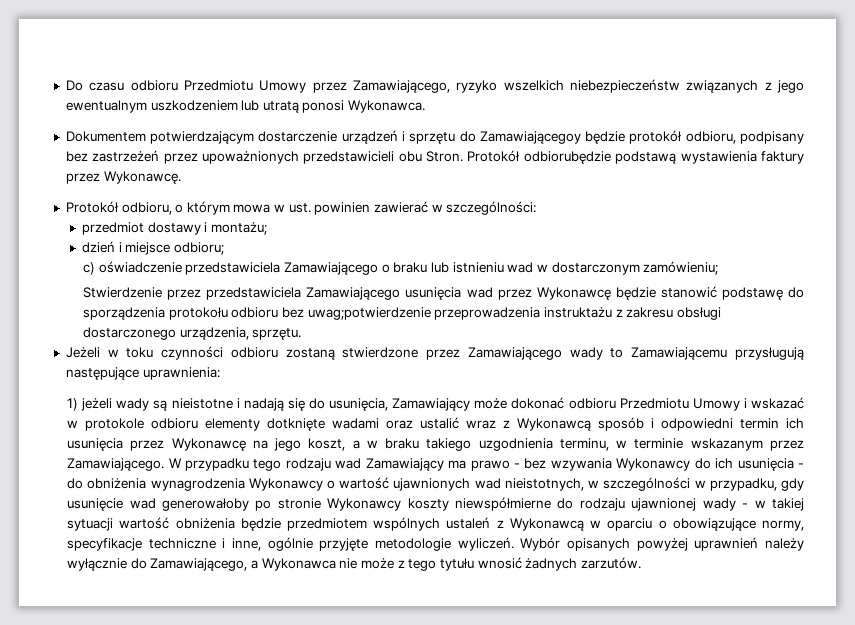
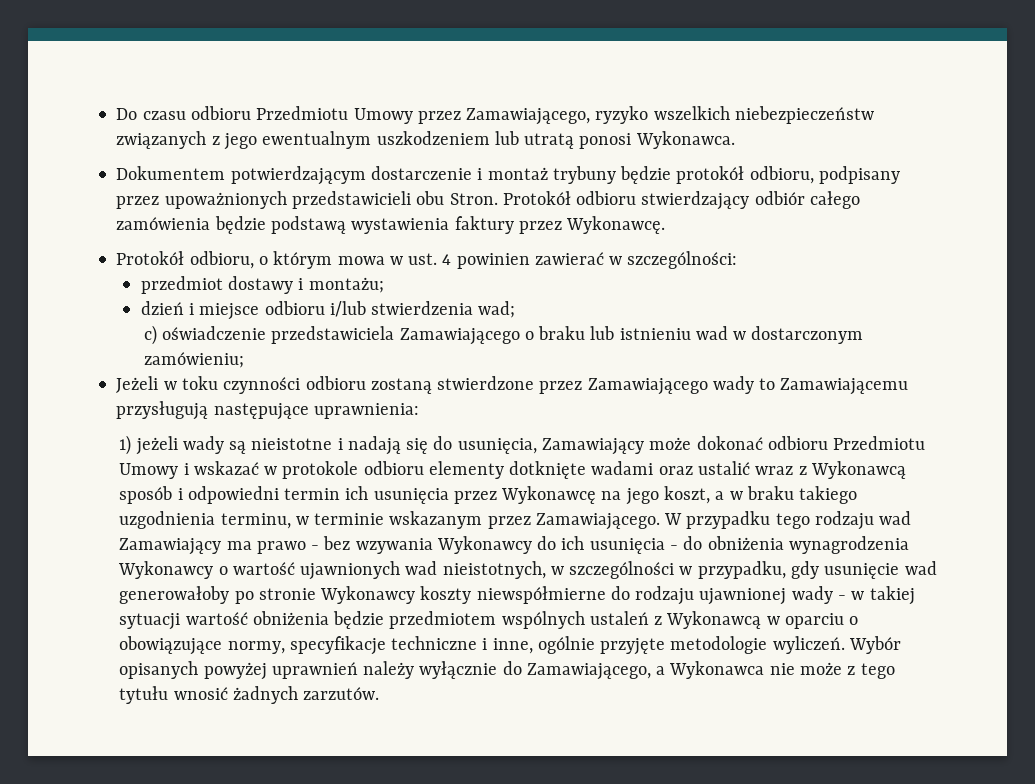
[341,130,581,144] urządzeń i sprzętu do Zamawiającegoy -> [477,166,616,184] i montaż trybuny
[65,150,160,162] bez zastrzeżeń -> (900, 175) none
[523,151,611,164] odbiorubędzie -> [576,191,860,210] [116,216,266,234] odbioru stwierdzający odbiór całego zamówienia będzie
(311, 208) none -> [442,254,452,265] 4
[173,242,224,255] odbioru; -> [264,301,516,318] odbioru i/lub stwierdzenia wad;
[83,286,804,300] [83,307,721,320] [83,327,302,340] // Stwierdzenie przez przedstawiciela Zamawiającego usunięcia wad przez Wykonawcę będzie stanowić podstawę do sporządzenia protokołu odbioru bez uwag;potwierdzenie przeprowadzenia instruktażu z zakresu obsługi dostarczonego urządzenia, sprzętu. -> (244, 360) none

